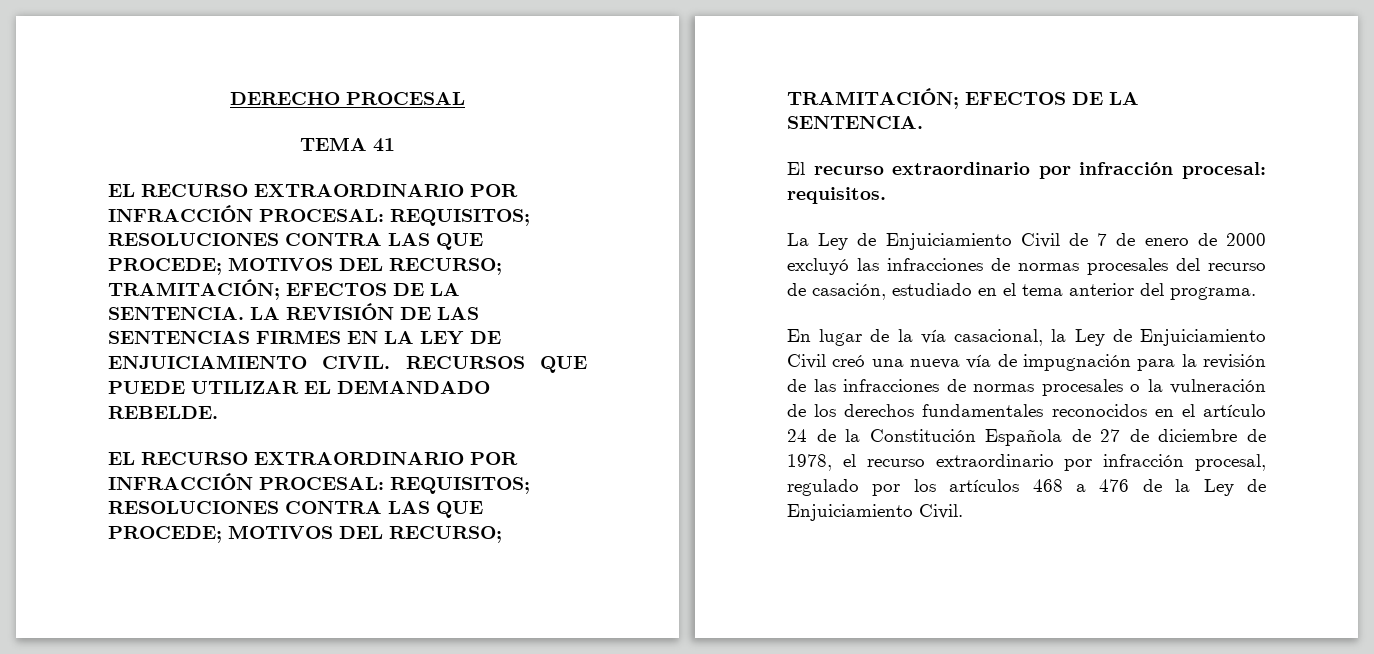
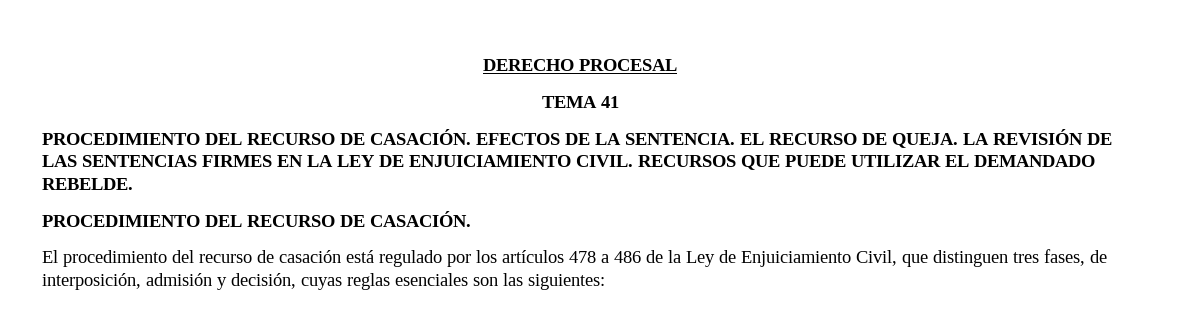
[108,184,518,197] [108,205,530,226] [108,233,483,250] [108,257,502,275] [108,279,460,300] [108,307,244,320] EL RECURSO EXTRAORDINARIO POR INFRACCIÓN PROCESAL: REQUISITOS; RESOLUCIONES CONTRA LAS QUE PROCEDE; MOTIVOS DEL RECURSO; TRAMITACIÓN; EFECTOS DE LA SENTENCIA. -> [42,129,958,148] PROCEDIMIENTO DEL RECURSO DE CASACIÓN. EFECTOS DE LA SENTENCIA. EL RECURSO DE QUEJA.
[108,452,518,465] [108,473,530,494] [108,501,483,518] [108,525,502,543] [787,88,1139,109] [787,116,923,129] [787,162,1266,179] [787,187,886,204] [787,233,1266,250] [787,258,1266,275] [787,283,1256,300] [787,329,1266,346] [787,354,1266,371] [787,379,1266,396] [787,404,1266,417] [787,429,1266,446] [787,454,1266,471] EL RECURSO EXTRAORDINARIO POR INFRACCIÓN PROCESAL: REQUISITOS; RESOLUCIONES CONTRA LAS QUE PROCEDE; MOTIVOS DEL RECURSO; TRAMITACIÓN; EFECTOS DE LA SENTENCIA. // El recurso extraordinario por infracción procesal: requisitos. // La Ley de Enjuiciamiento Civil de 7 de enero de 2000 excluyó las infracciones de normas procesales del recurso de casación, estudiado en el tema anterior del programa. // En lugar de la vía casacional, la Ley de Enjuiciamiento Civil creó una nueva vía de impugnación para la revisión de las infracciones de normas procesales o la vulneración de los derechos fundamentales reconocidos en el artículo 24 de la Constitución Española de 27 de diciembre de 1978, el recurso extraordinario por infracción procesal, -> [42,211,471,227] [42,250,374,267] PROCEDIMIENTO DEL RECURSO DE CASACIÓN. // El procedimiento del recurso de casación está
[1032,479,1130,492] 468 a 476 -> [569,251,641,263] 478 a 486
[919,504,963,519] Civil. -> [856,249,1107,267] [42,273,605,290] Civil, que distinguen tres fases, de interposición, admisión y decisión, cuyas reglas esenciales son las siguientes:

